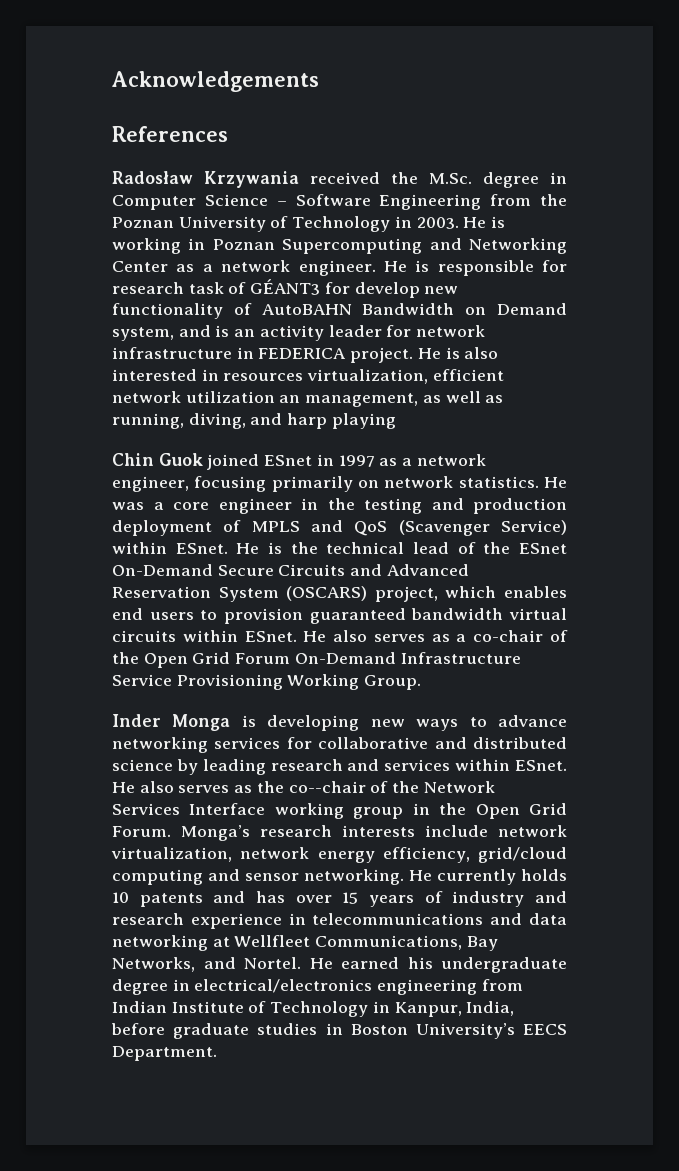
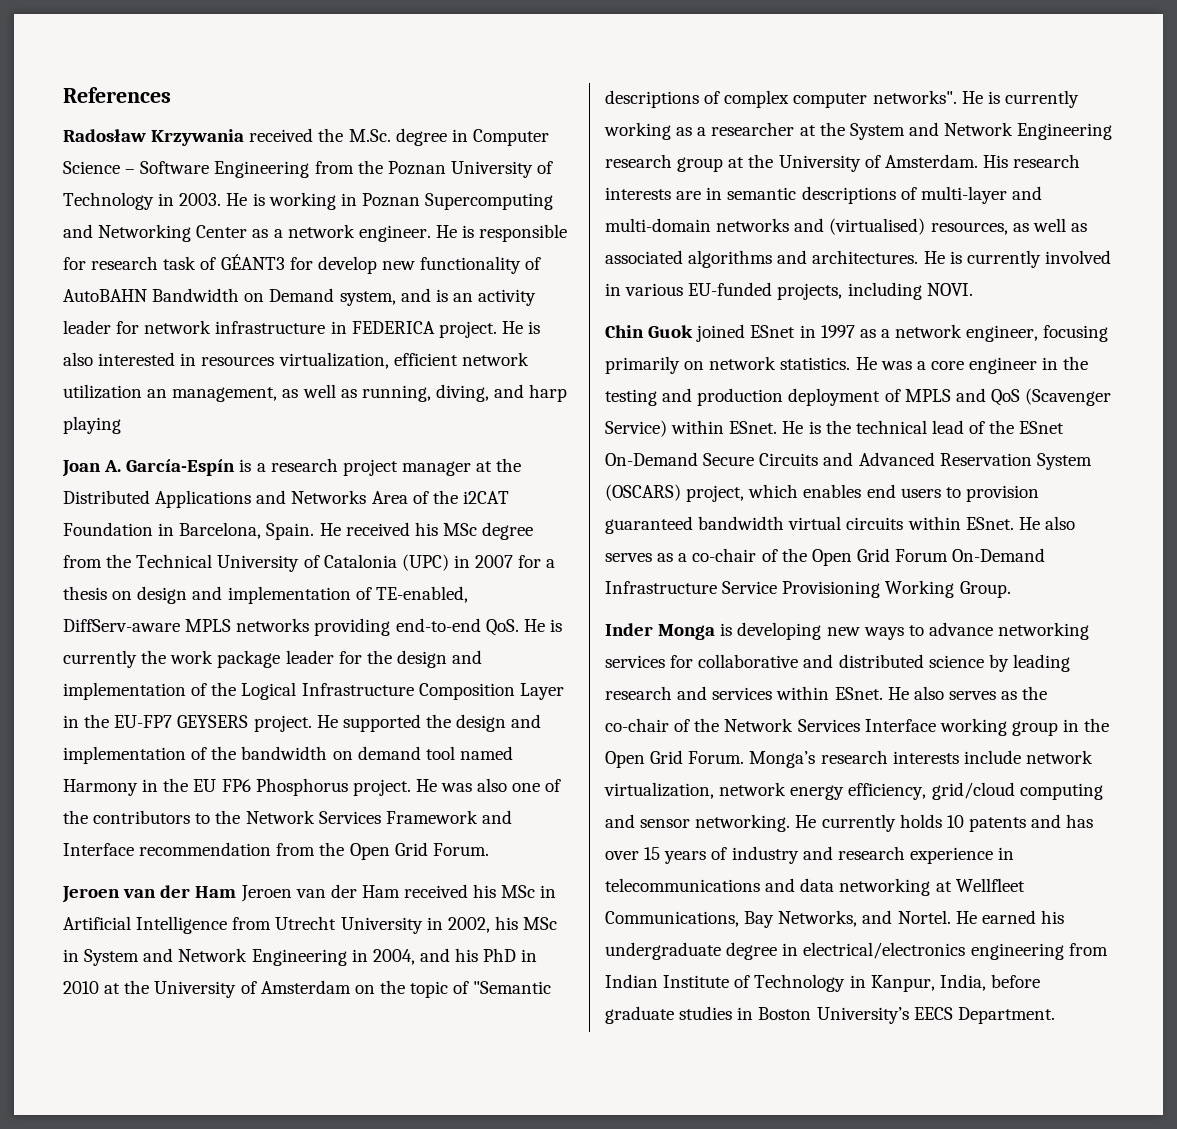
[112,71,319,92] Acknowledgements // -> (63, 95) none
(396, 421) none -> [62,458,522,477] [63,490,509,508] [63,522,534,540] [63,554,556,572] [63,586,468,604] [63,618,562,636] [63,650,483,668] [63,682,564,700] [63,714,542,732] [63,746,513,764] [63,778,562,796] [63,810,512,824] [63,842,489,860] [62,884,557,903] [63,916,558,934] [63,948,538,966] [63,980,552,998] [605,90,1079,108] [604,122,1113,140] [605,154,1081,172] [605,186,1042,204] [605,218,1087,235] [605,250,1111,268] [605,282,973,300] // Joan A. García-Espín is a research project manager at the Distributed Applications and Networks Area of the i2CAT Foundation in Barcelona, Spain. He received his MSc degree from the Technical University of Catalonia (UPC) in 2007 for a thesis on design and implementation of TE-enabled, DiffServ-aware MPLS networks providing end-to-end QoS. He is currently the work package leader for the design and implementation of the Logical Infrastructure Composition Layer in the EU-FP7 GEYSERS project. He supported the design and implementation of the bandwidth on demand tool named Harmony in the EU FP6 Phosphorus project. He was also one of the contributors to the Network Services Framework and Interface recommendation from the Open Grid Forum. // Jeroen van der Ham Jeroen van der Ham received his MSc in Artificial Intelligence from Utrecht University in 2002, his MSc in System and Network Engineering in 2004, and his PhD in 2010 at the University of Amsterdam on the topic of "Semantic descriptions of complex computer networks". He is currently working as a researcher at the System and Network Engineering research group at the University of Amsterdam. His research interests are in semantic descriptions of multi-layer and multi-domain networks and (virtualised) resources, as well as associated algorithms and architectures. He is currently involved in various EU-funded projects, including NOVI.
[288,781,366,793] co--chair -> [605,718,669,732] co-chair

